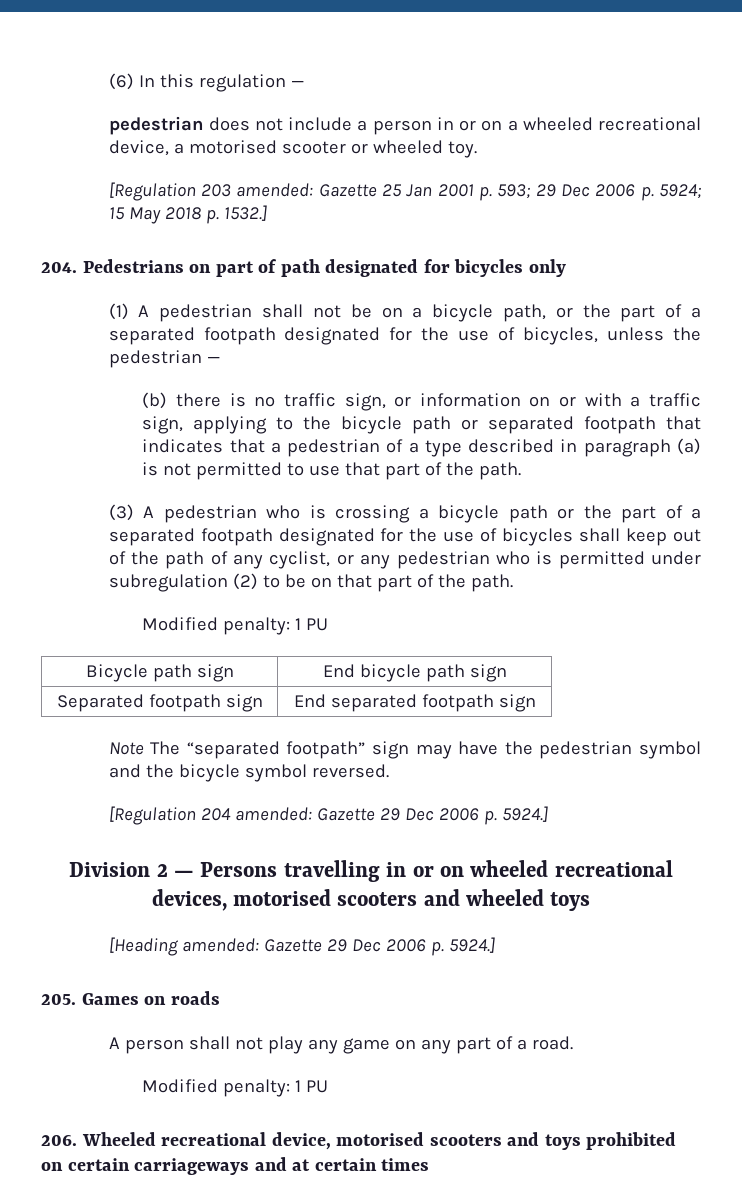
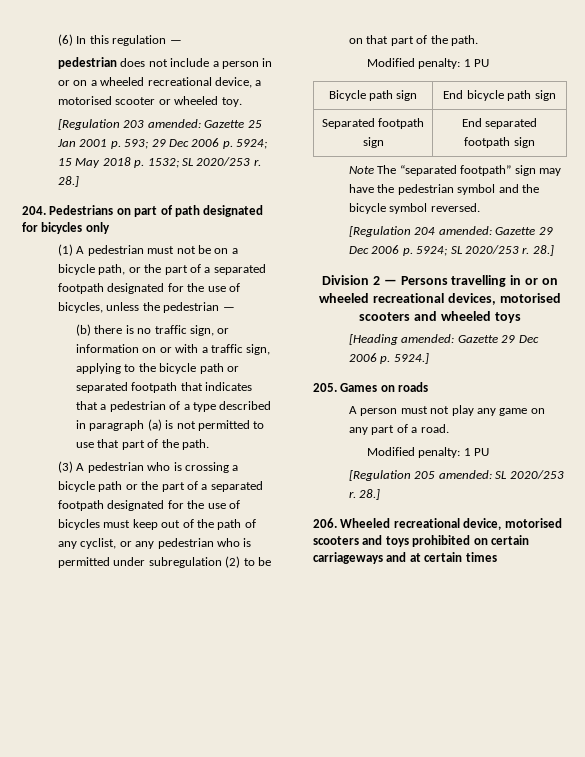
[223,205,267,221] 1532.] -> [147,157,261,168] [58,176,80,187] 1532; SL 2020/253 r. 28.]
[262,304,304,318] shall -> [147,246,175,254] must
[579,528,621,542] shall -> [103,520,131,528] must
[501,806,548,822] 5924.] -> [416,245,554,256] 5924; SL 2020/253 r. 28.]
[188,1036,230,1050] shall -> [400,406,428,414] must
(329, 1086) none -> [349,470,564,481] [349,489,381,500] // [Regulation 205 amended: SL 2020/253 r. 28.]

